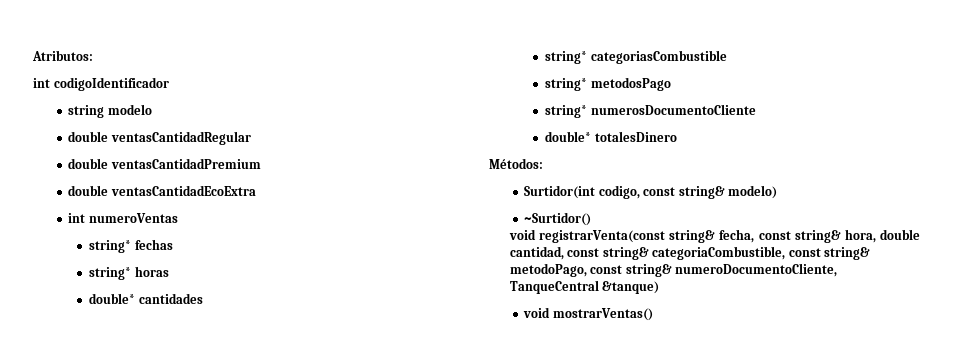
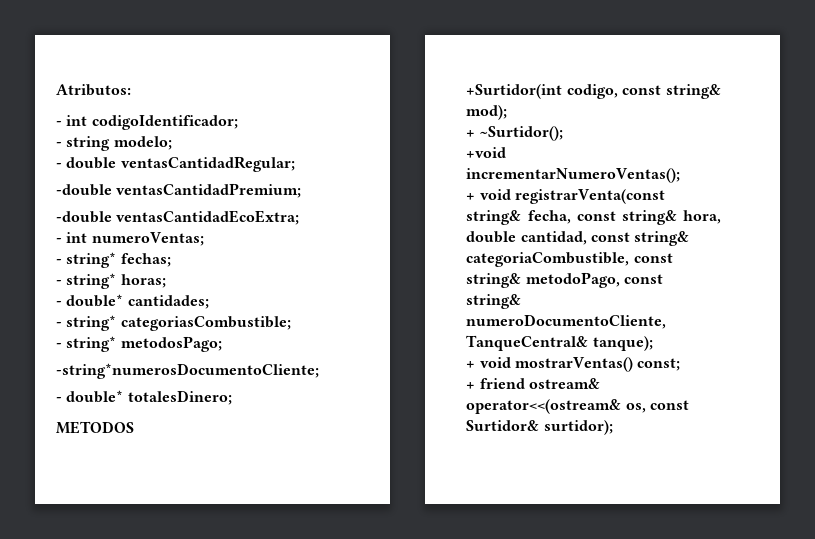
[33,77,169,91] [68,104,152,118] [68,131,251,145] [68,158,261,169] [68,185,256,196] [68,213,178,223] [89,239,173,253] [89,266,169,280] [89,293,203,304] [545,50,727,64] [545,77,671,91] [545,104,756,118] [545,131,677,142] [489,158,543,169] [524,185,778,199] [524,212,592,226] int codigoIdentificador // string modelo // double ventasCantidadRegular // double ventasCantidadPremium // double ventasCantidadEcoExtra // int numeroVentas // string* fechas // string* horas // double* cantidades // string* categoriasCombustible // string* metodosPago // string* numerosDocumentoCliente // double* totalesDinero // Métodos: // Surtidor(int codigo, const string& modelo) // ~Surtidor() // -> [56,115,238,130] [56,136,172,151] [56,156,295,172] [56,183,302,198] [56,210,300,225] [56,232,204,246] [56,252,171,268] [56,273,166,289] [56,294,209,309] [56,315,291,331] [56,336,222,352] [56,363,319,379] [56,390,232,405] [56,421,134,434] [466,84,721,99] [466,105,508,120] [466,126,563,141] [466,147,507,158] [466,168,681,183] [466,193,476,200] - int codigoIdentificador; // - string modelo; // - double ventasCantidadRegular; // -double ventasCantidadPremium; // -double ventasCantidadEcoExtra; // - int numeroVentas; // - string* fechas; // - string* horas; // - double* cantidades; // - string* categoriasCombustible; // - string* metodosPago; // -string*numerosDocumentoCliente; // - double* totalesDinero; // METODOS // +Surtidor(int codigo, const string& mod); // + ~Surtidor(); // +void incrementarNumeroVentas(); // +
[509,280,660,294] [523,307,653,321] TanqueCentral &tanque) // void mostrarVentas() -> [466,335,653,351] [466,357,681,372] [466,378,601,389] [466,399,690,414] [466,420,613,435] TanqueCentral& tanque); // + void mostrarVentas() const; // + friend ostream& operator<<(ostream& os, const Surtidor& surtidor);

